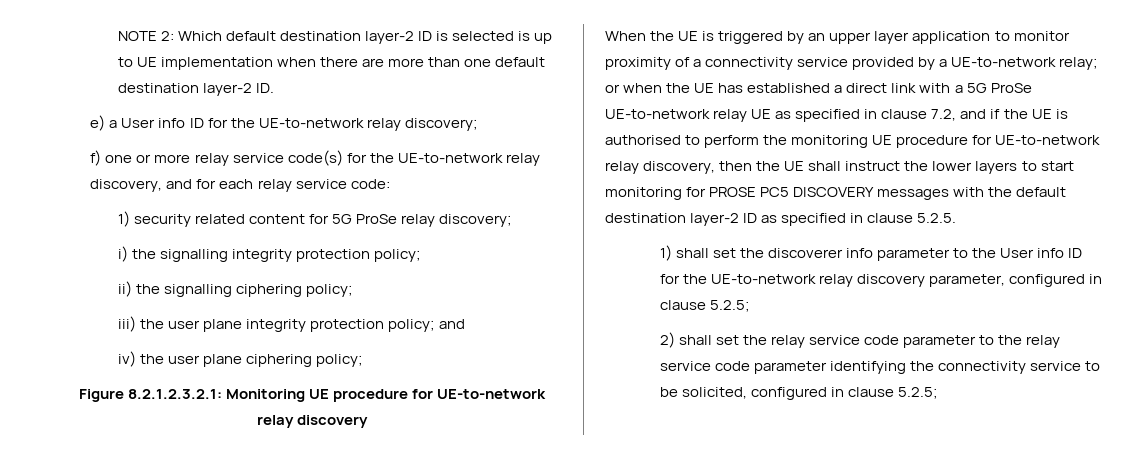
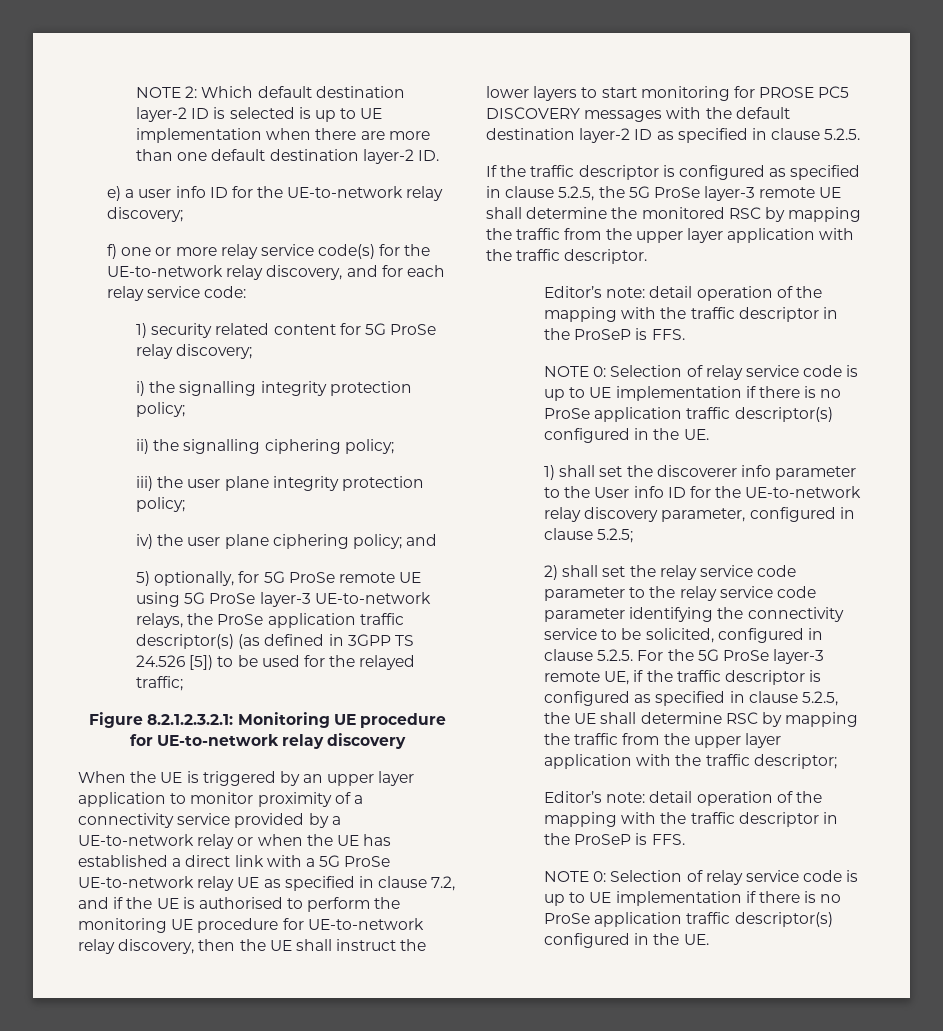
[121,118,156,128] User -> [138,189,172,198] user
[438,319,465,329] and -> (185, 504) none
(363, 360) none -> [406,534,438,546] [135,571,422,586] [135,592,431,607] [135,613,404,628] [135,634,414,649] [135,655,416,670] [135,676,183,691] and // 5) optionally, for 5G ProSe remote UE using 5G ProSe layer-3 UE-to-network relays, the ProSe application traffic descriptor(s) (as defined in 3GPP TS 24.526 [5]) to be used for the relayed traffic;
[1059,57,1099,70] relay; -> [197,834,235,849] relay
(957, 218) none -> [486,165,861,180] [486,186,842,201] [486,207,862,222] [486,228,855,243] [486,249,648,264] [543,286,822,301] [543,307,838,322] [543,328,685,340] [543,365,859,380] [543,386,842,401] [543,407,833,422] [543,428,709,443] // If the traffic descriptor is configured as specified in clause 5.2.5, the 5G ProSe layer-3 remote UE shall determine the monitored RSC by mapping the traffic from the upper layer application with the traffic descriptor. // Editor’s note: detail operation of the mapping with the traffic descriptor in the ProSeP is FFS. // NOTE 0: Selection of relay service code is up to UE implementation if there is no ProSe application traffic descriptor(s) configured in the UE.
[897,387,938,399] 5.2.5; -> [597,649,825,664] [543,670,822,685] [543,691,838,706] [543,712,859,727] [543,733,781,748] [543,754,837,769] [543,791,822,806] [543,812,838,827] [543,833,685,845] [543,870,859,885] [543,891,842,906] [543,912,833,927] [543,933,709,948] 5.2.5. For the 5G ProSe layer-3 remote UE, if the traffic descriptor is configured as specified in clause 5.2.5, the UE shall determine RSC by mapping the traffic from the upper layer application with the traffic descriptor; // Editor’s note: detail operation of the mapping with the traffic descriptor in the ProSeP is FFS. // NOTE 0: Selection of relay service code is up to UE implementation if there is no ProSe application traffic descriptor(s) configured in the UE.

